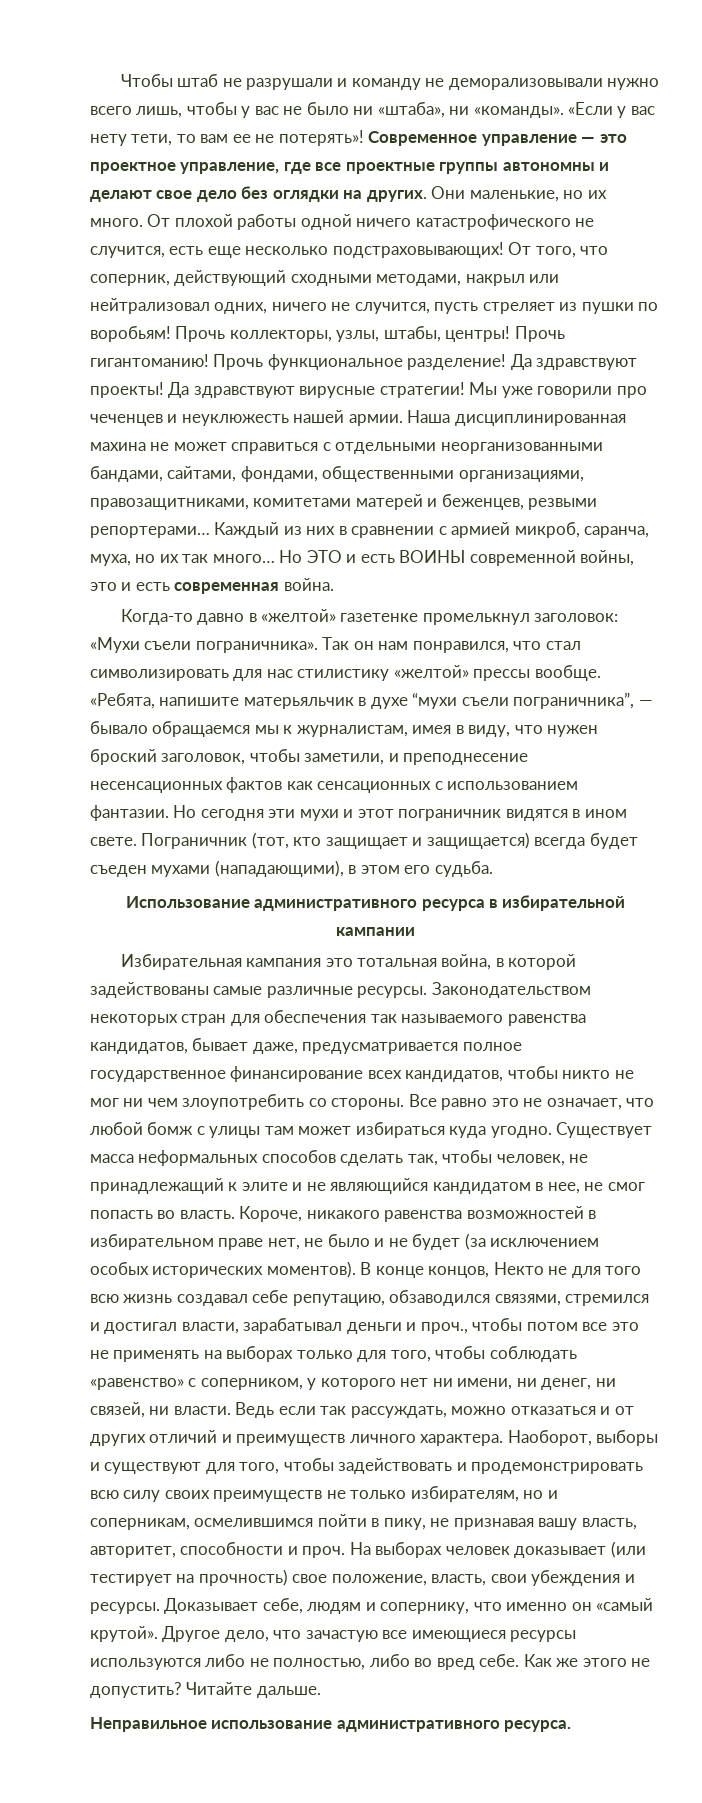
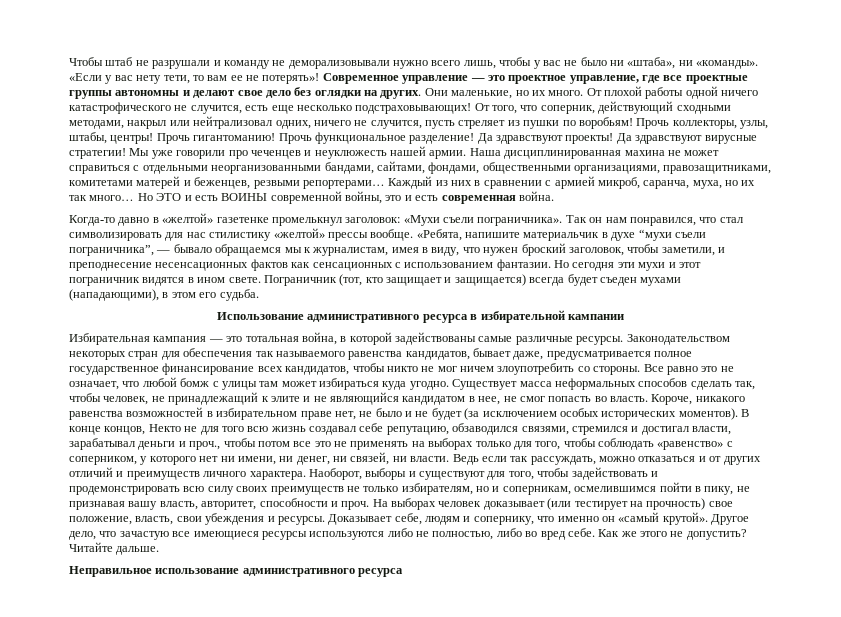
[243,697,354,709] матерьяльчик -> [523,232,600,241] материальчик
(322, 962) none -> [208,339,223,342] —
[123,1098,178,1107] ни чем -> [460,366,494,372] ничем
[504,1720,572,1732] ресурса. -> [358,568,404,577] ресурса

